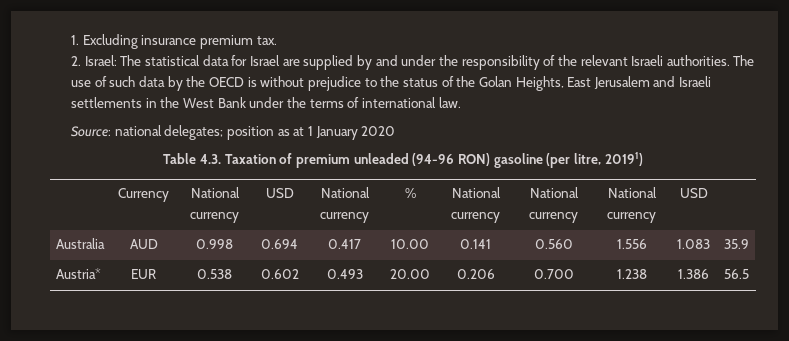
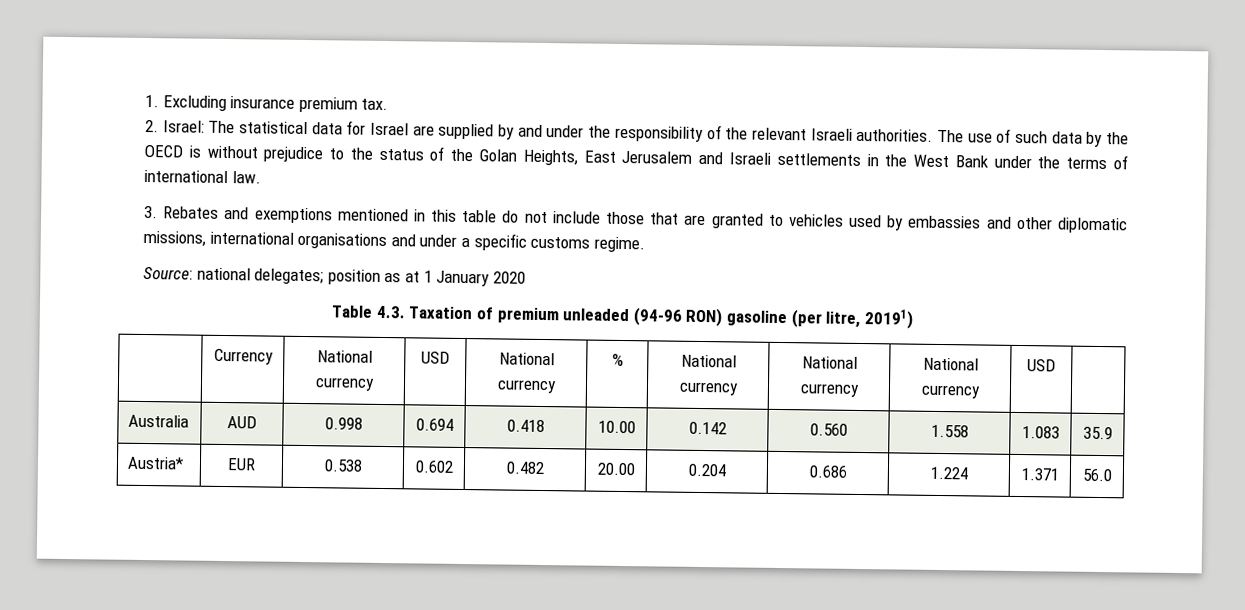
(461, 102) none -> [143,205,1129,234] [142,230,645,253] // 3. Rebates and exemptions mentioned in this table do not include those that are granted to vehicles used by embassies and other diplomatic missions, international organisations and under a specific customs regime.
[328,239,361,249] 0.417 -> [506,419,545,433] 0.418
[460,239,491,249] 0.141 -> [688,421,727,435] 0.142
[616,239,647,249] 1.556 -> [930,424,969,438] 1.558
[326,269,363,279] 0.493 -> [505,461,545,475] 0.482
[456,269,495,279] [533,269,574,279] [616,269,647,279] [678,269,709,279] [723,269,749,279] 0.206 | 0.700 | 1.238 | 1.386 | 56.5 -> [687,463,727,477] [808,465,847,478] [929,466,968,480] [1020,468,1059,481] [1081,468,1112,482] 0.204 | 0.686 | 1.224 | 1.371 | 56.0

